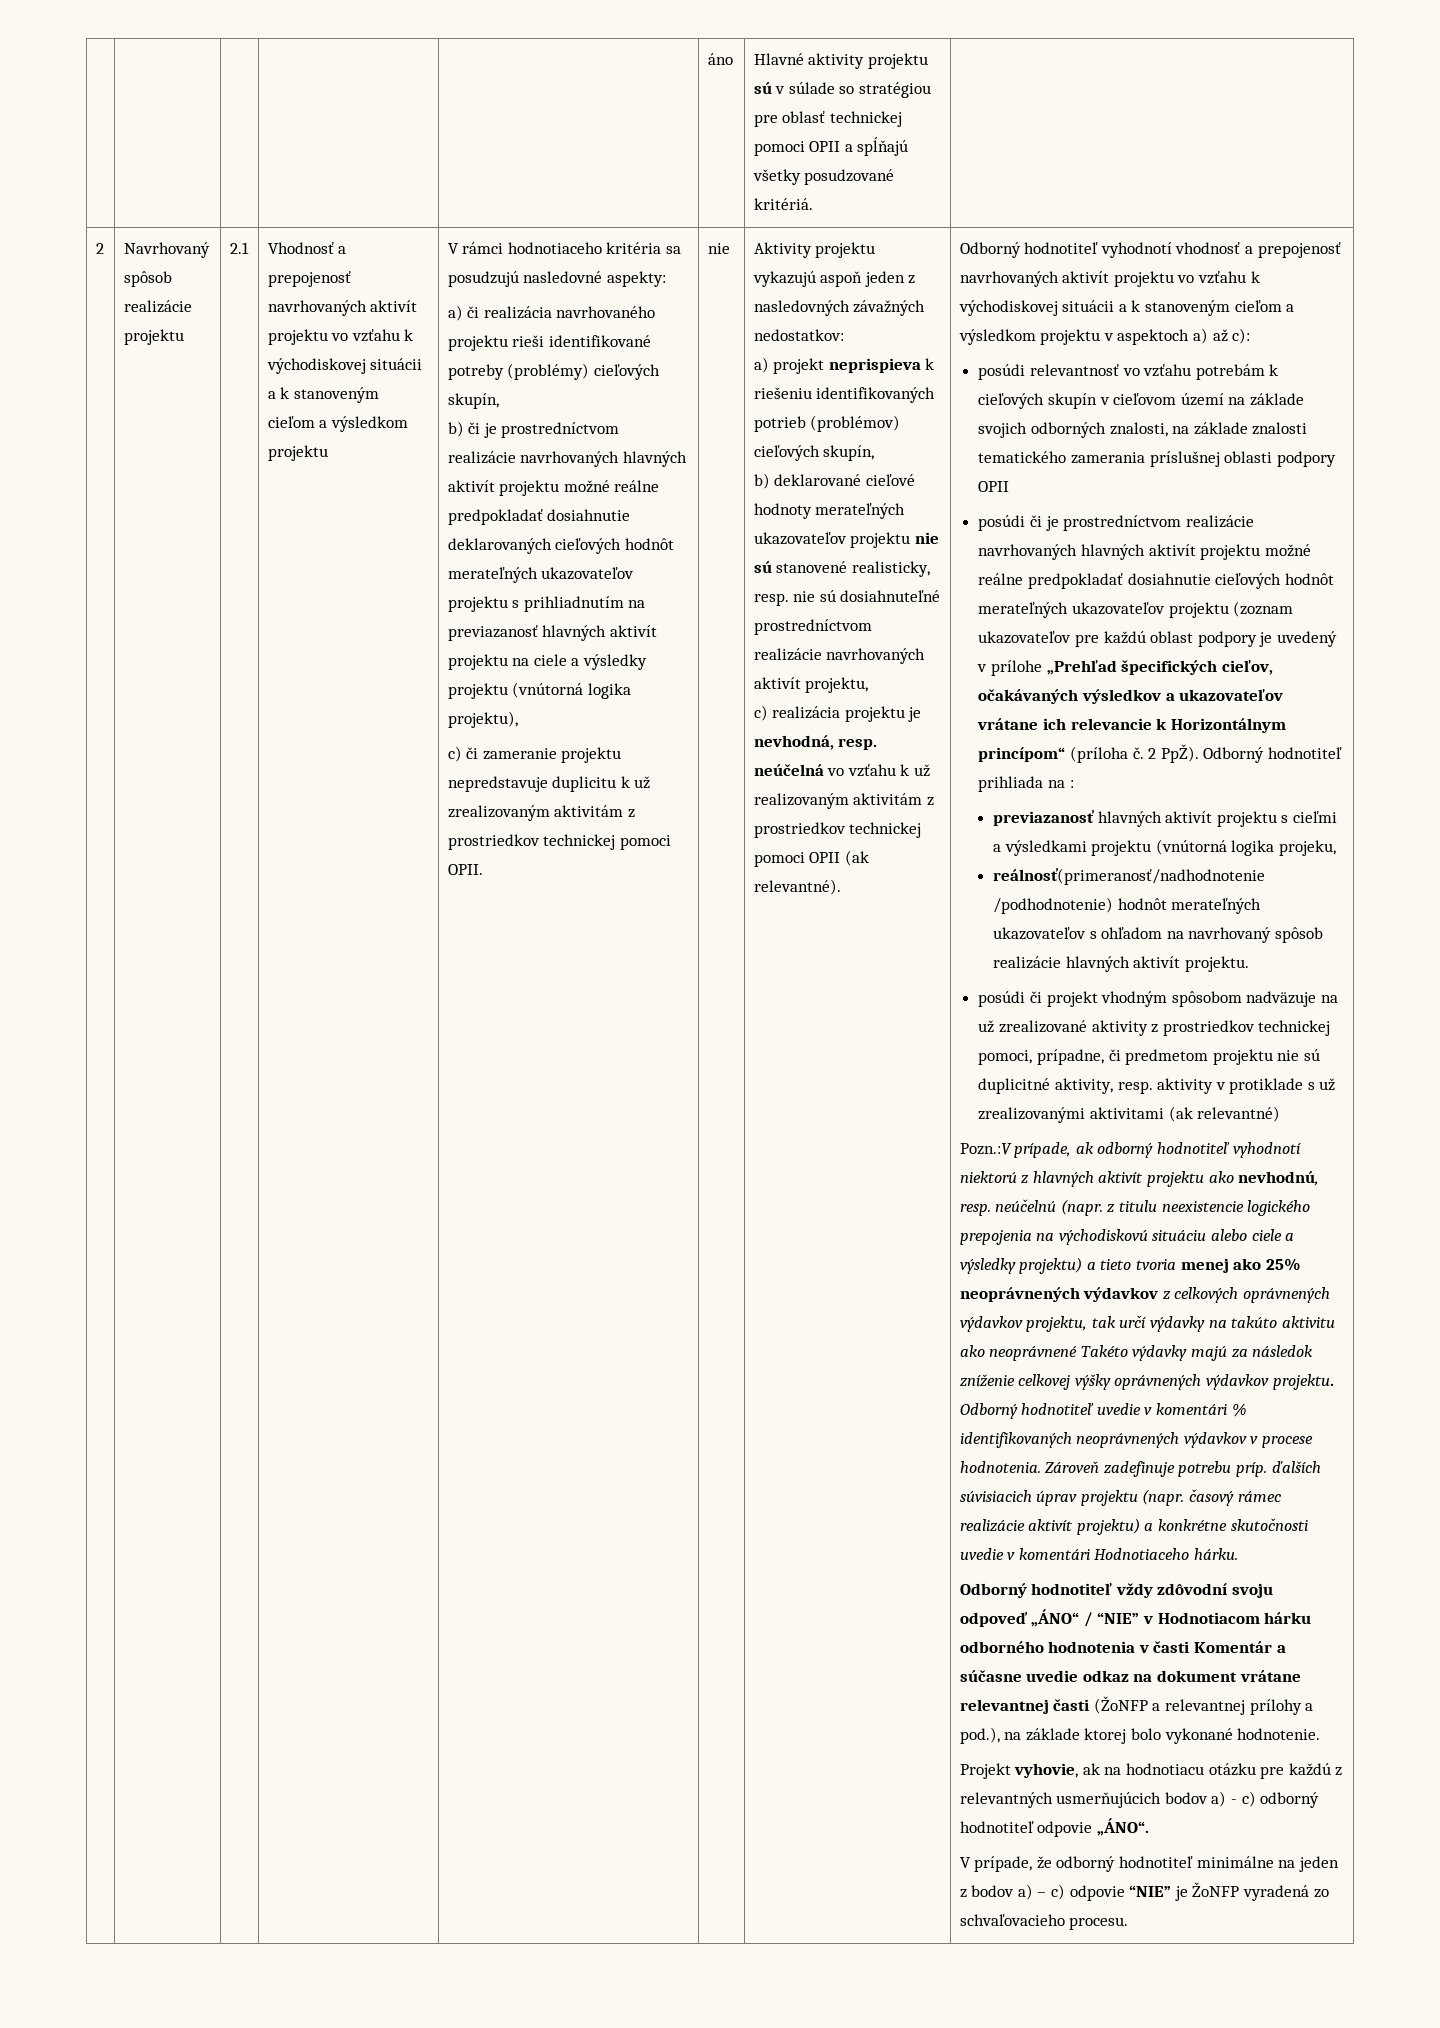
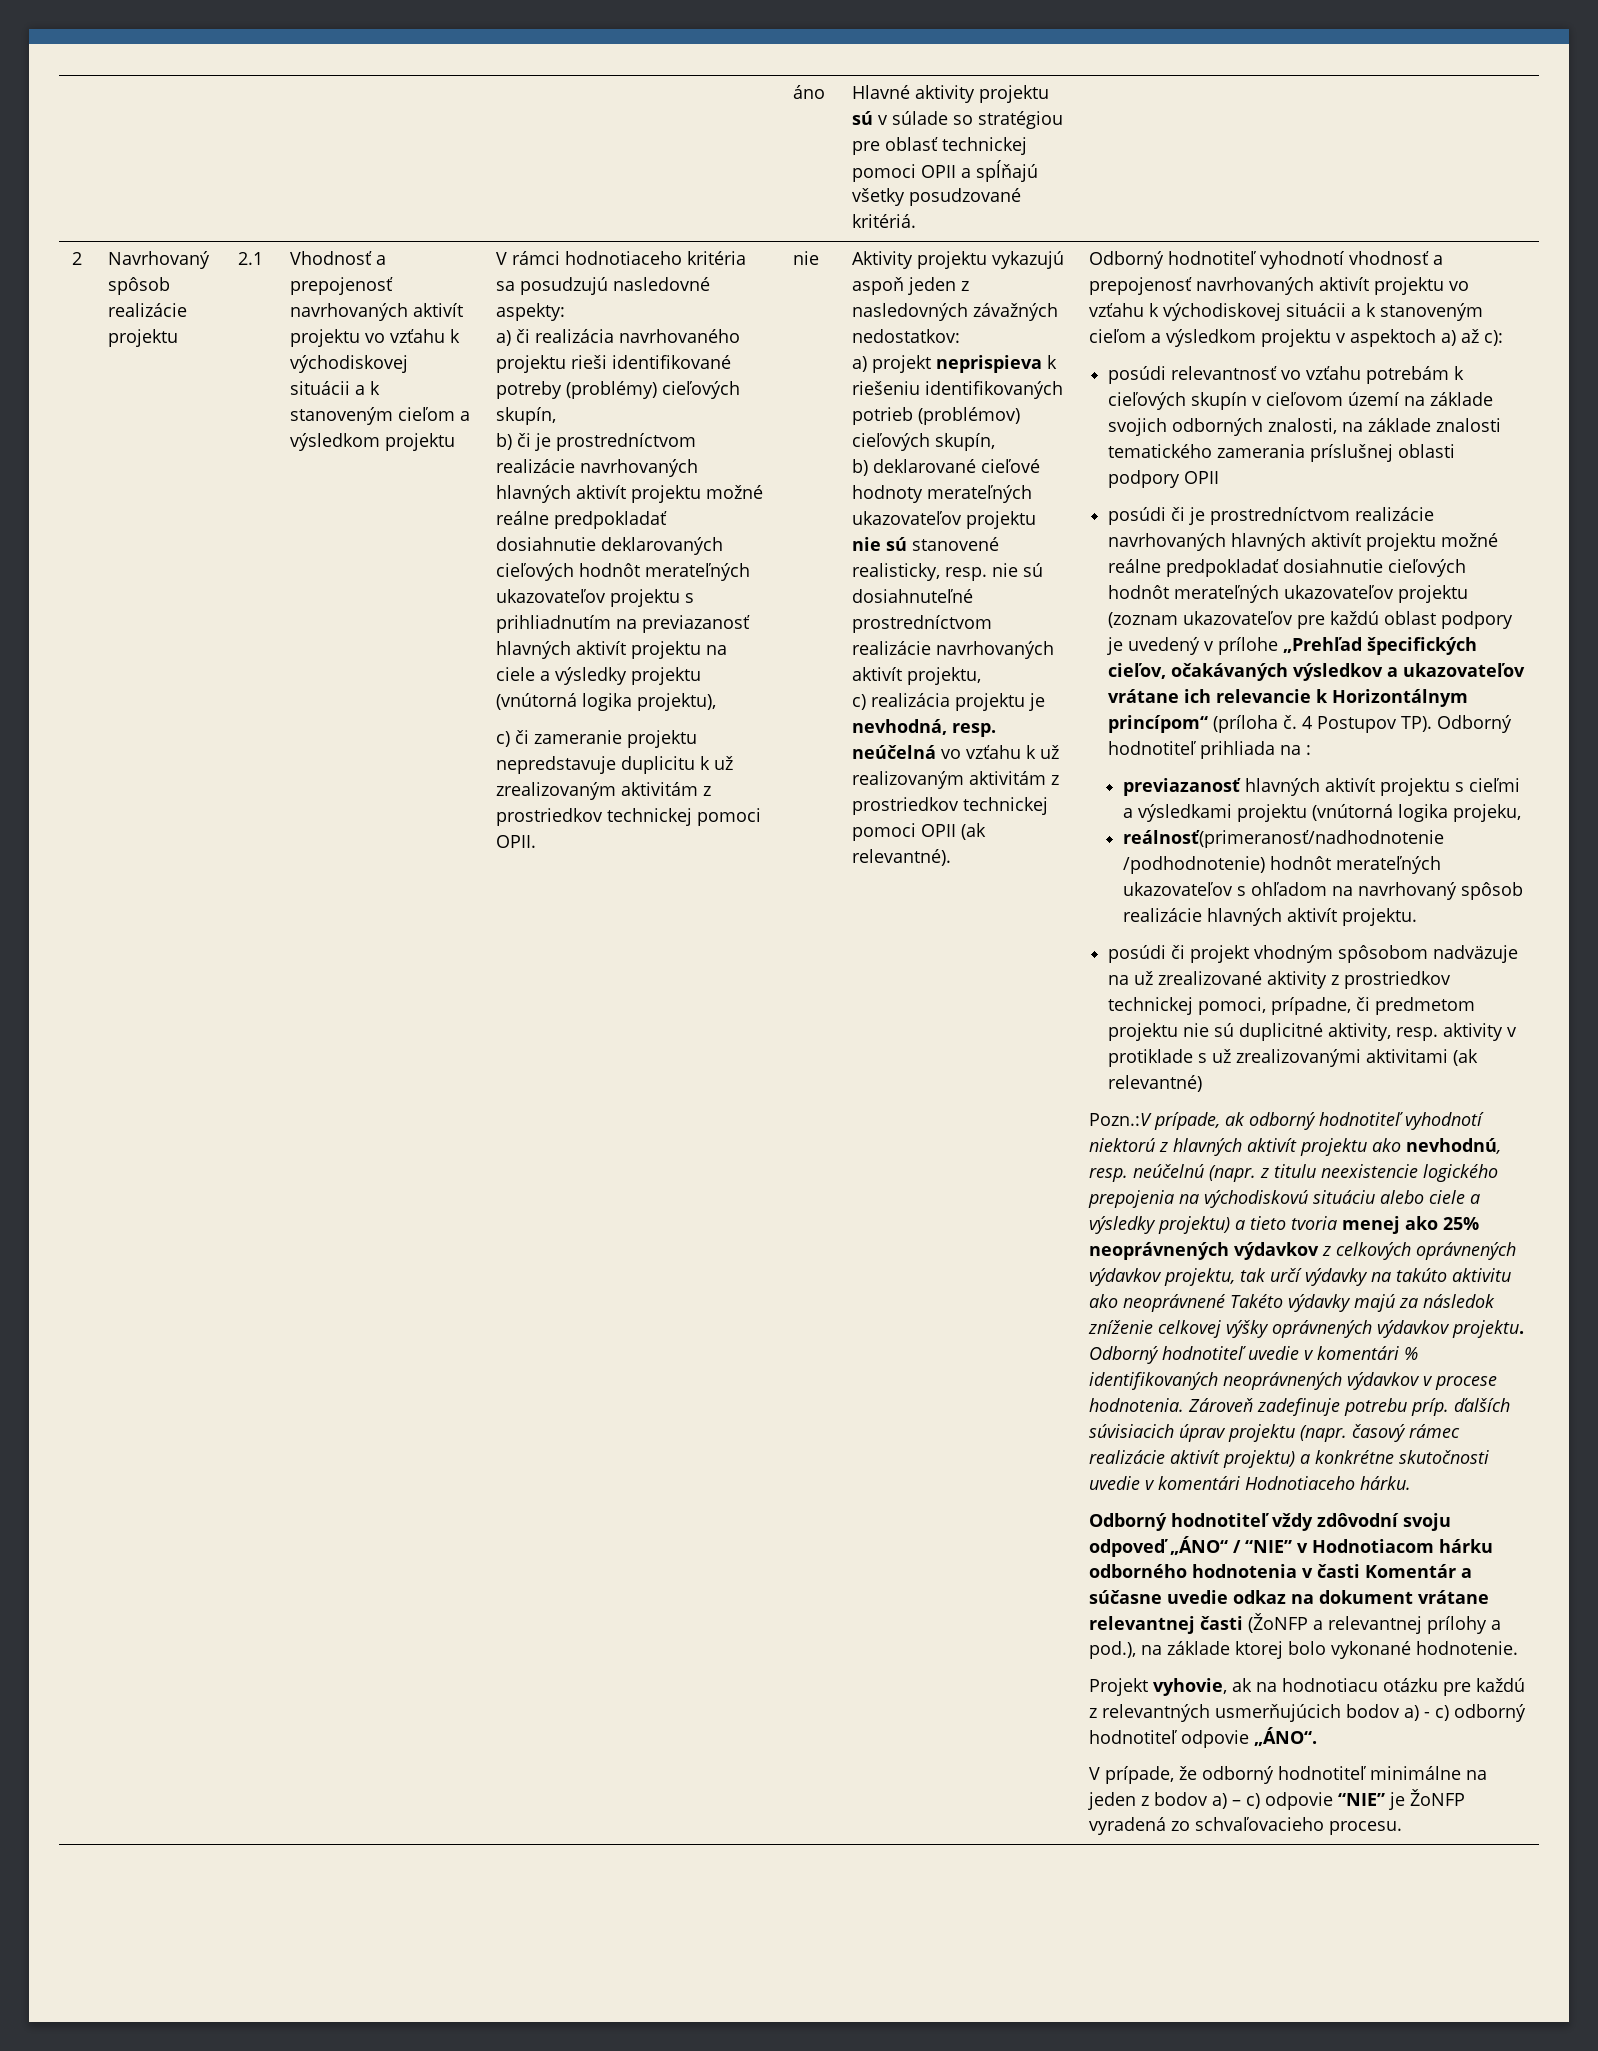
[1148,744,1199,763] 2 PpŽ). -> [1302,716,1433,733] 4 Postupov TP).

